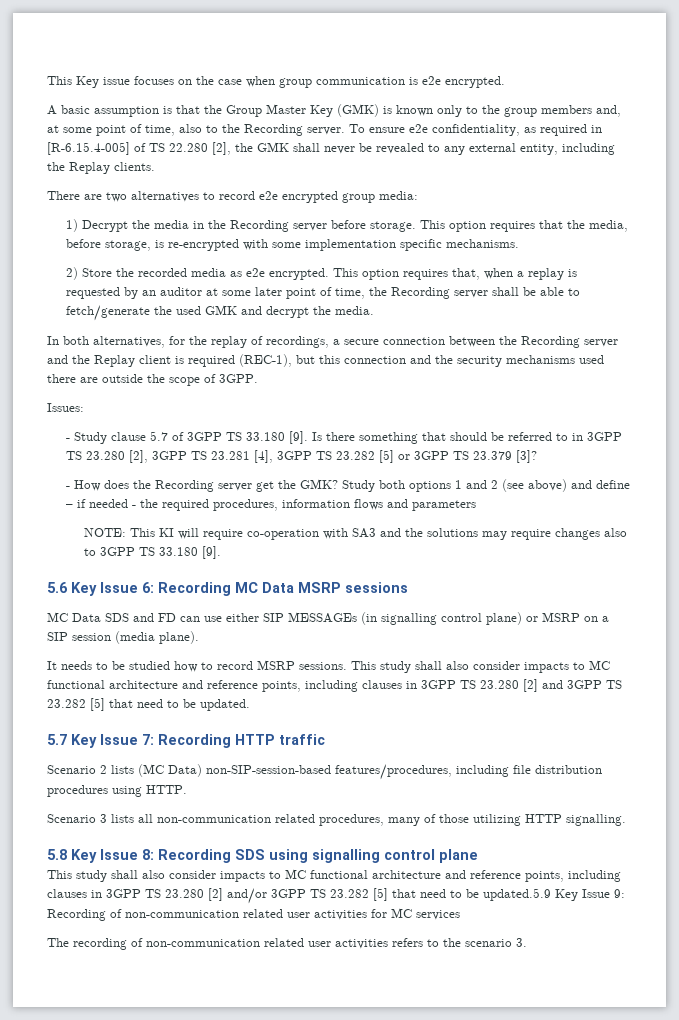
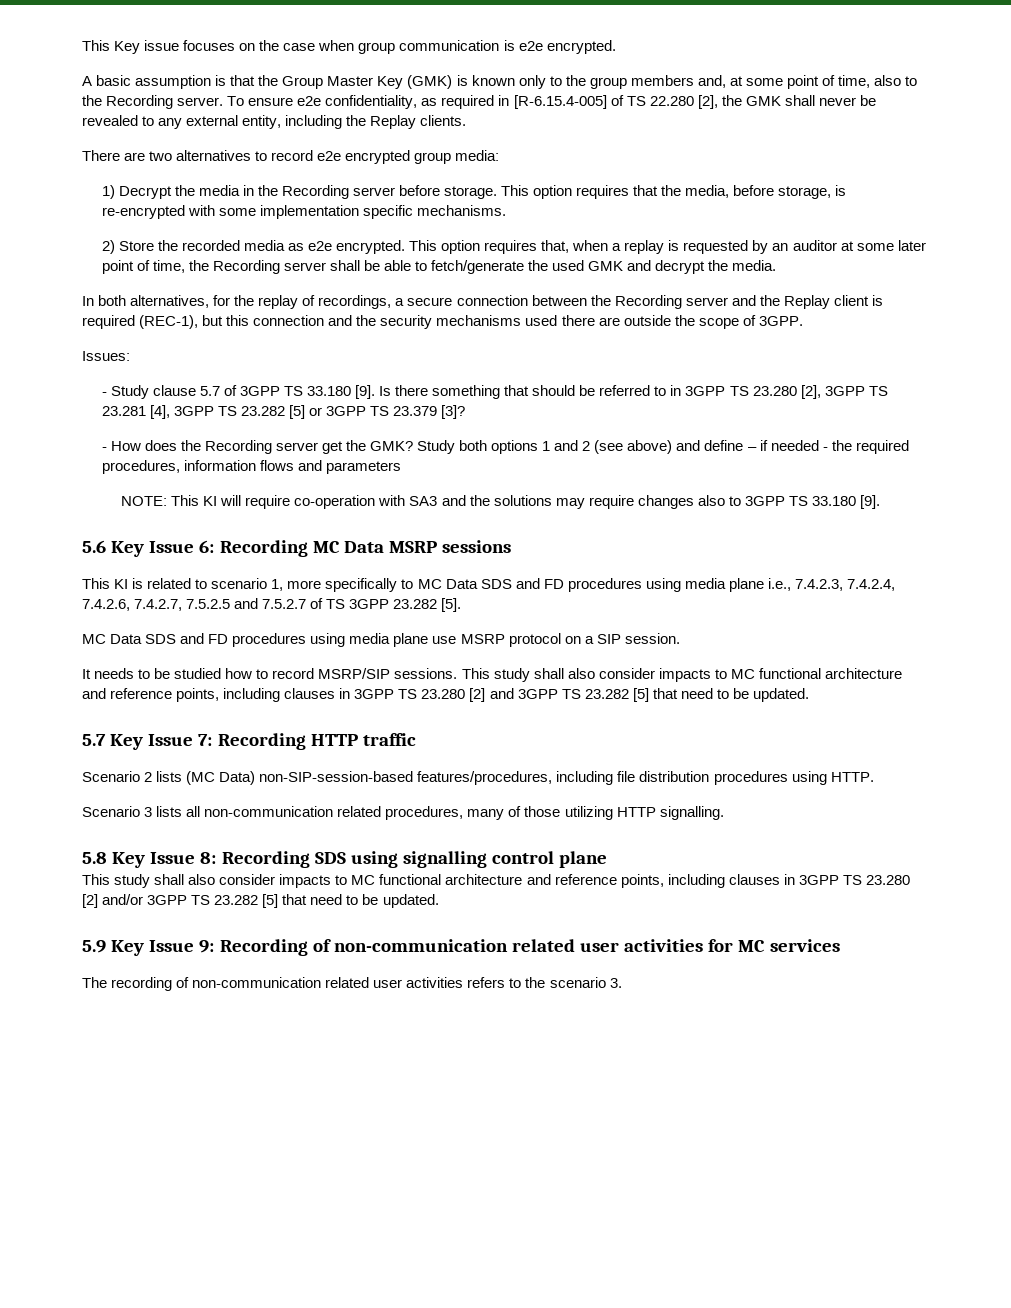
[47,612,609,625] [47,631,199,644] MC Data SDS and FD can use either SIP MESSAGEs (in signalling control plane) or MSRP on a SIP session (media plane). -> [82,578,896,592] [82,598,462,612] [82,633,680,647] This KI is related to scenario 1, more specifically to MC Data SDS and FD procedures using media plane i.e., 7.4.2.3, 7.4.2.4, 7.4.2.6, 7.4.2.7, 7.5.2.5 and 7.5.2.7 of TS 3GPP 23.282 [5]. // MC Data SDS and FD procedures using media plane use MSRP protocol on a SIP session.
[257,660,295,670] MSRP -> [318,668,391,679] MSRP/SIP
[483,888,551,901] updated.5.9 -> [382,894,439,908] [82,940,106,953] updated. // 5.9

